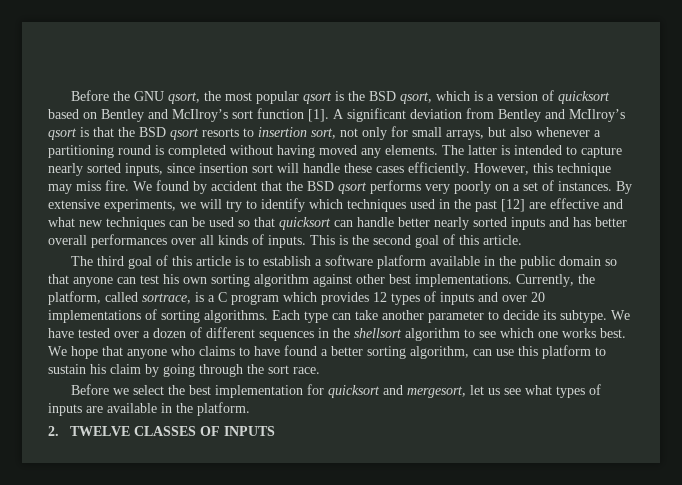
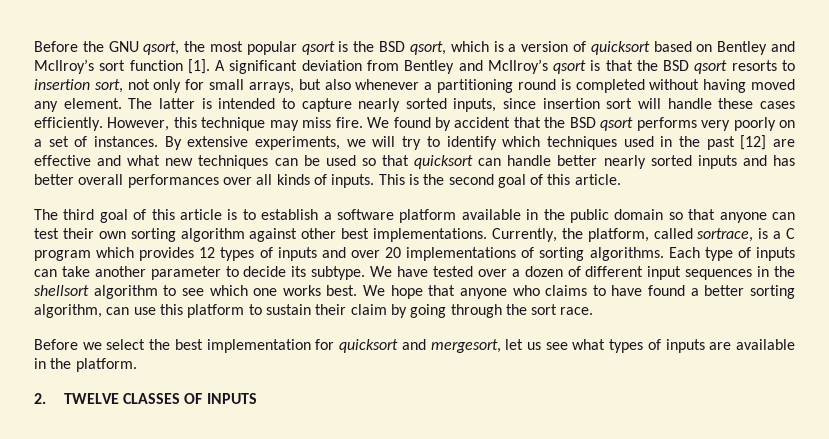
[385,145,438,155] elements. -> [63,98,122,109] element.
[163,274,179,284] his -> [62,228,94,239] their
(328, 317) none -> [737,247,796,261] of inputs
(255, 332) none -> [647,266,682,280] input
[90,364,106,374] his -> [315,304,347,315] their

